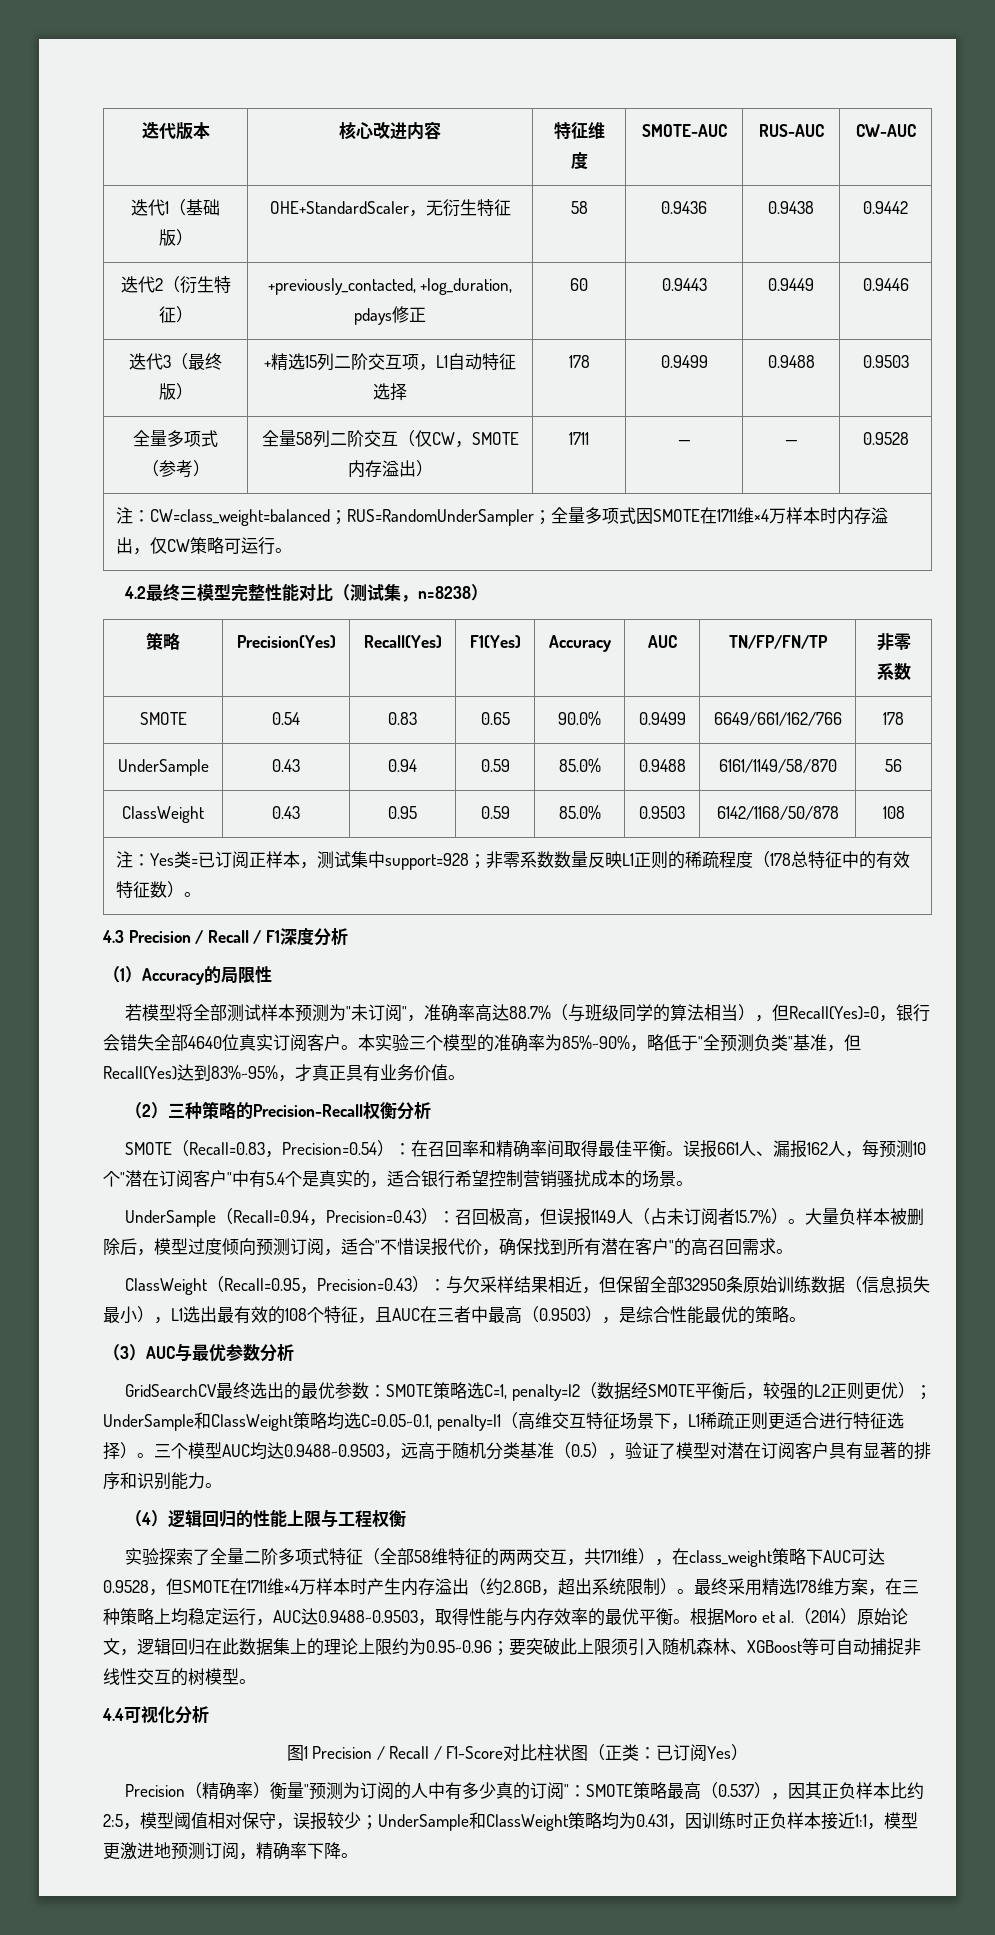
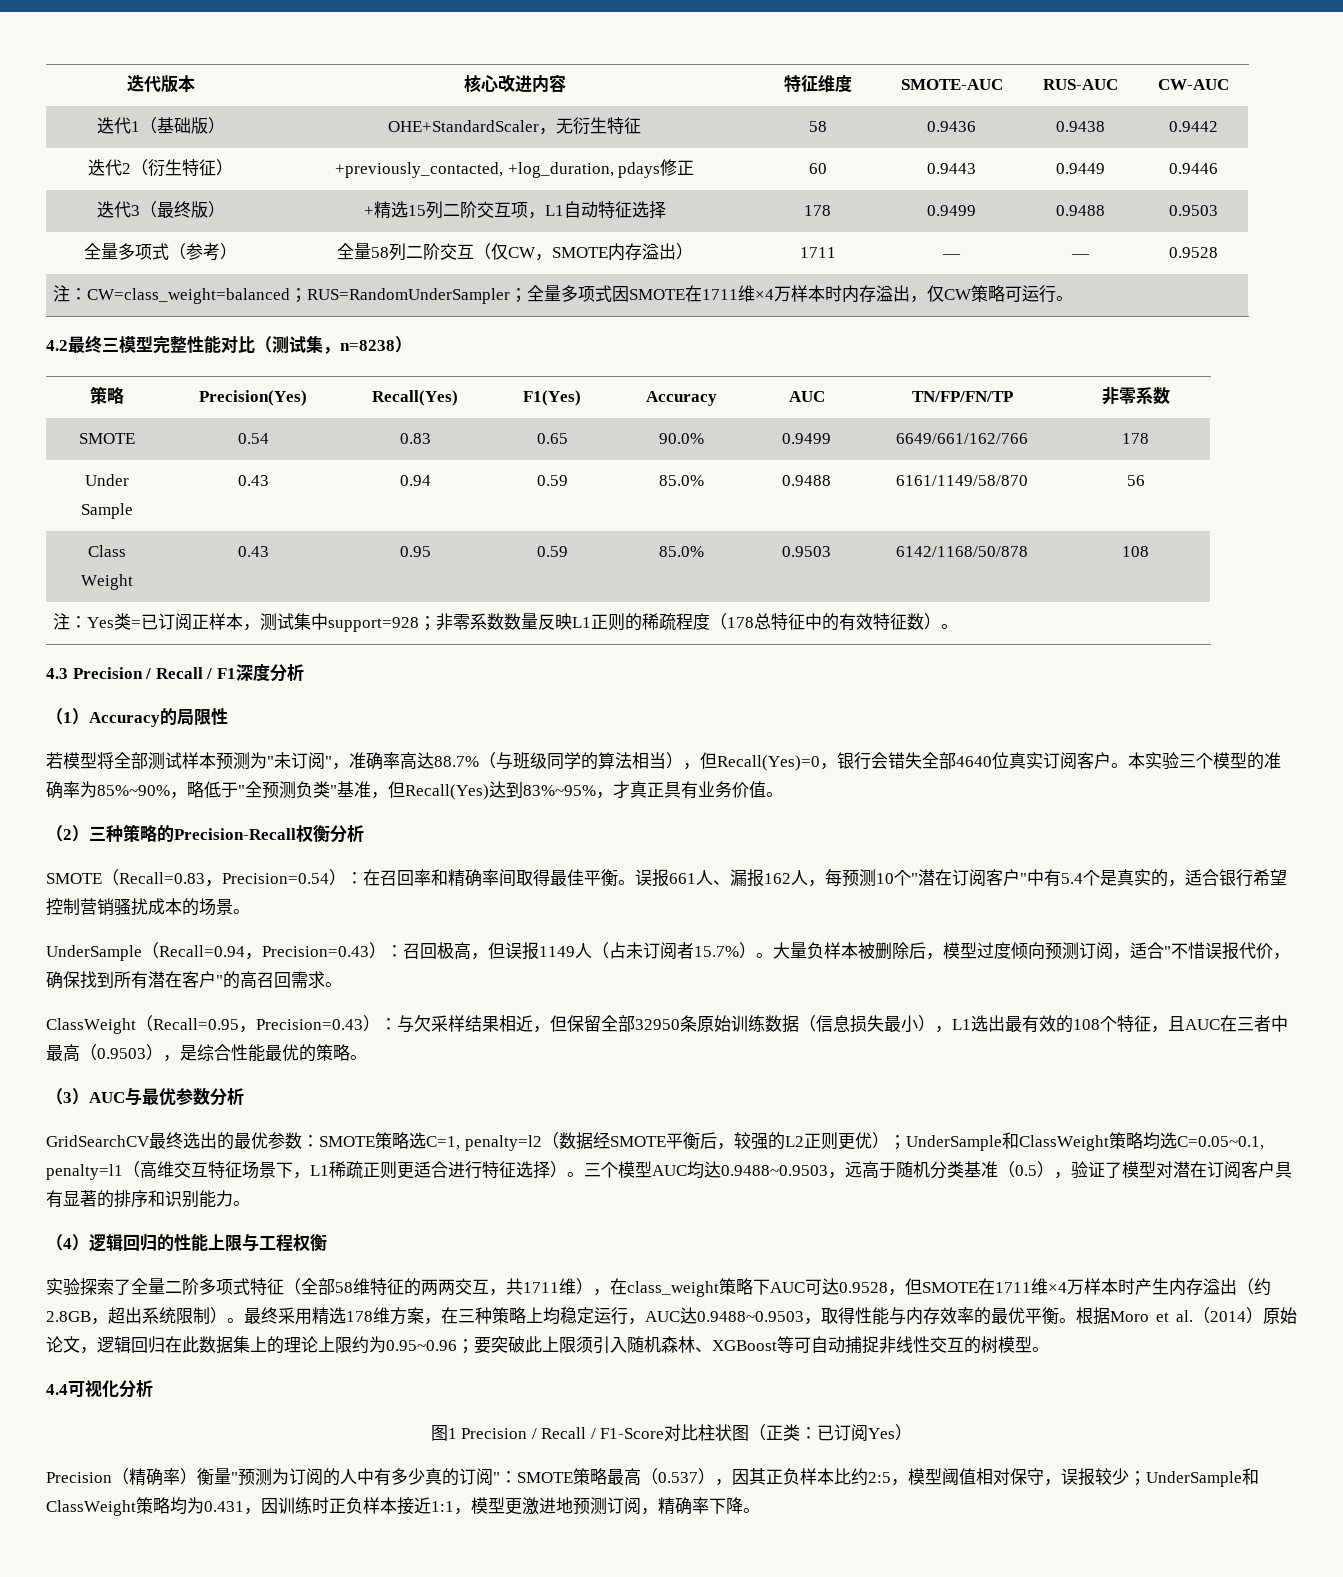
[117,759,209,776] UnderSample -> [84,474,129,486] [80,503,133,519] Under // Sample
[122,806,204,823] ClassWeight -> [87,545,126,557] [80,574,133,590] Class // Weight

